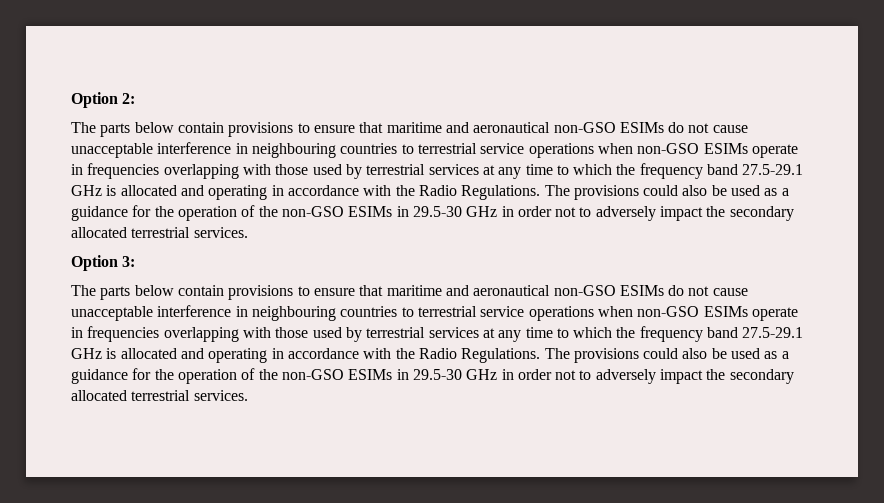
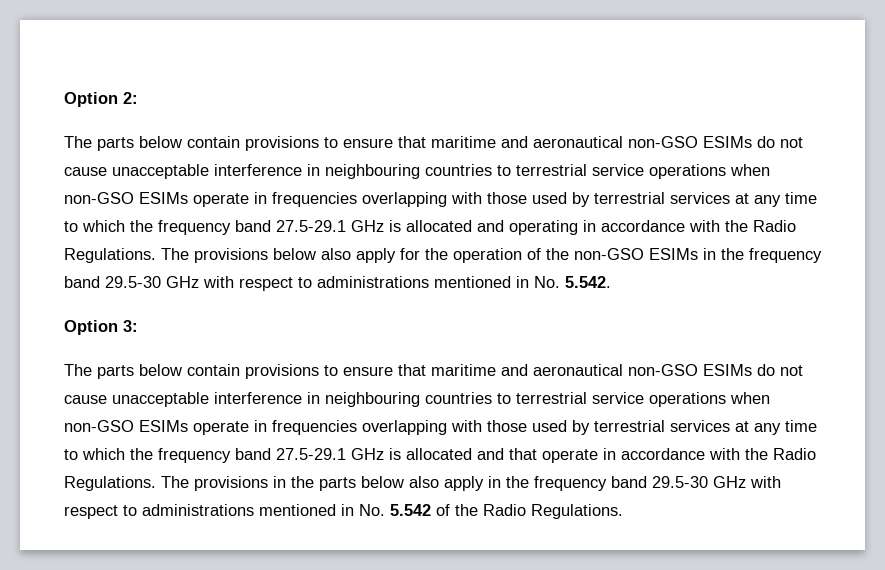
[643,185,789,196] [71,205,794,221] [71,227,248,238] could also be used as a guidance for the operation of the non-GSO ESIMs in 29.5-30 GHz in order not to adversely impact the secondary allocated terrestrial services. -> [273,248,822,263] [64,276,611,291] below also apply for the operation of the non-GSO ESIMs in the frequency band 29.5-30 GHz with respect to administrations mentioned in No. 5.542.
[208,348,789,363] [71,368,794,384] [71,390,248,401] operating in accordance with the Radio Regulations. The provisions could also be used as a guidance for the operation of the non-GSO ESIMs in 29.5-30 GHz in order not to adversely impact the secondary allocated terrestrial services. -> [509,448,816,463] [64,476,781,491] [64,504,623,519] that operate in accordance with the Radio Regulations. The provisions in the parts below also apply in the frequency band 29.5-30 GHz with respect to administrations mentioned in No. 5.542 of the Radio Regulations.

